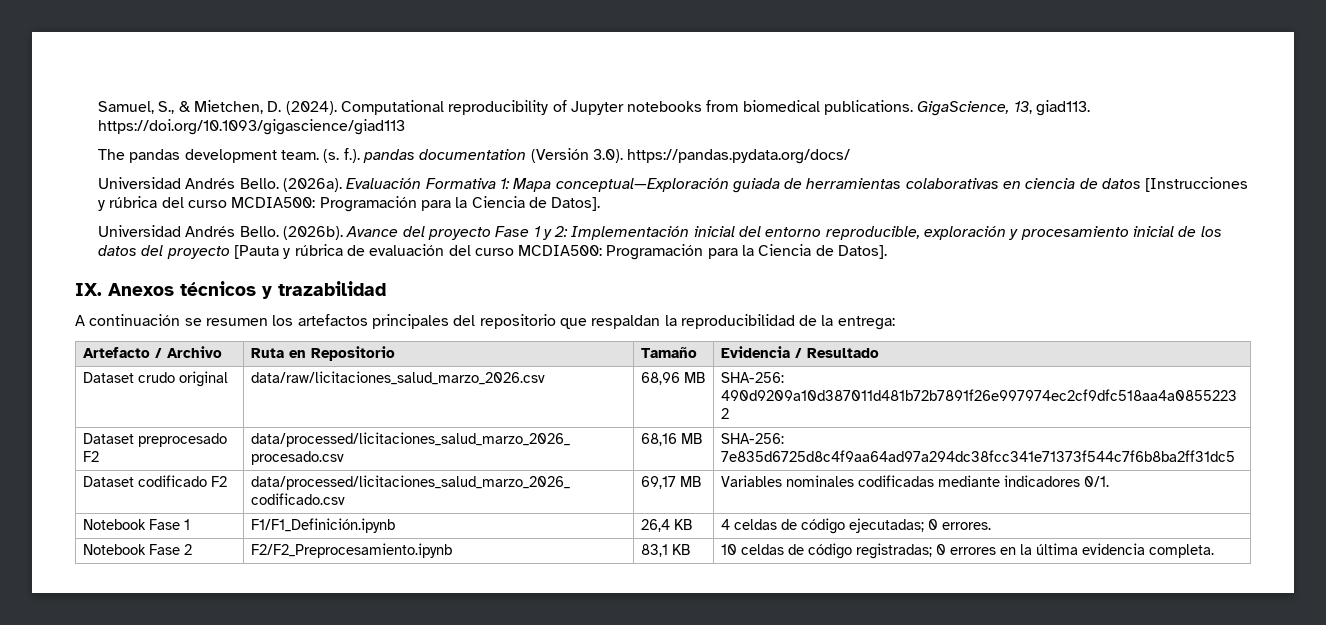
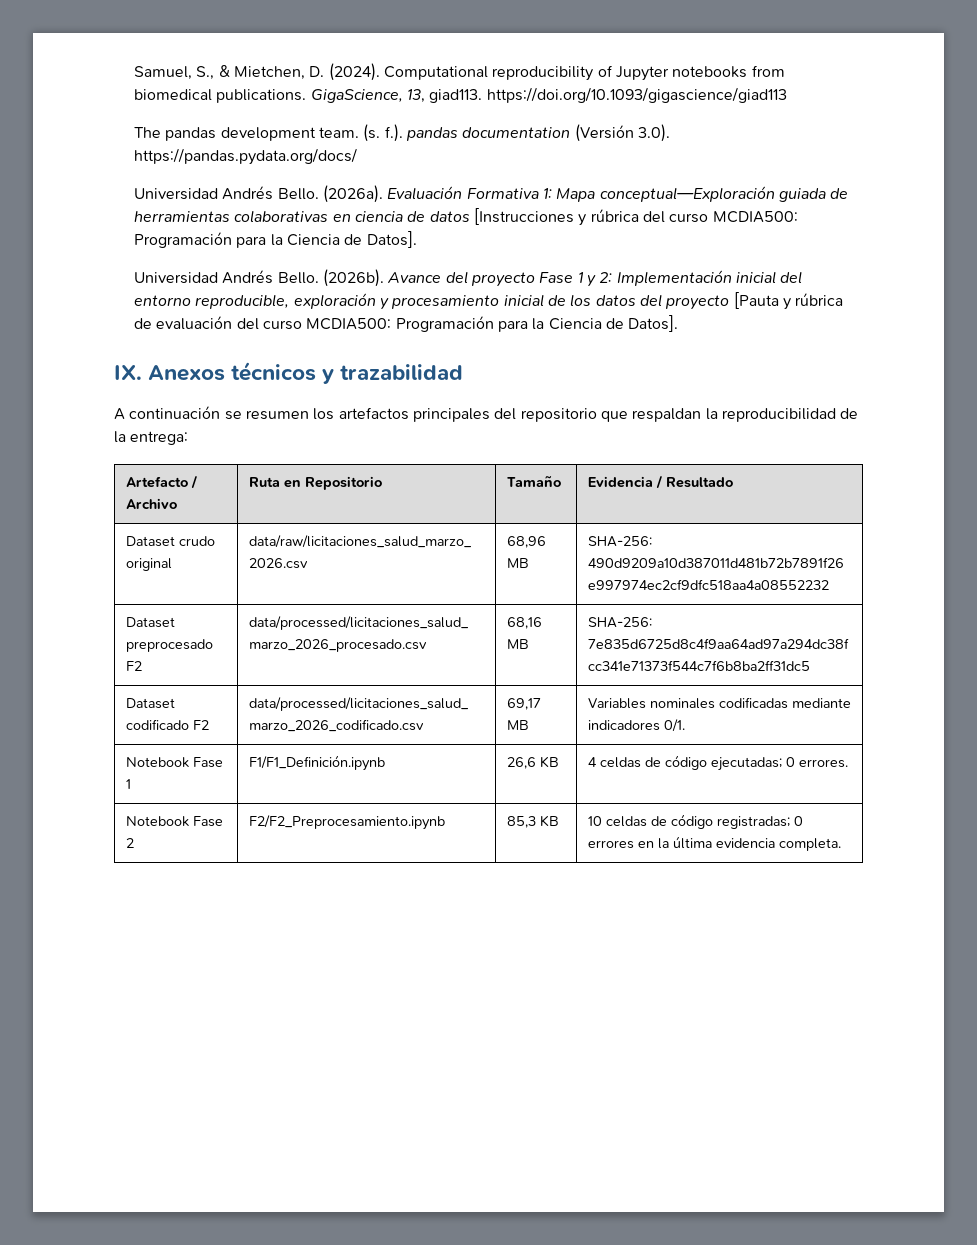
[640,519,670,532] 26,4 -> [506,757,536,769] 26,6
[640,544,668,557] 83,1 -> [506,816,536,828] 85,3

